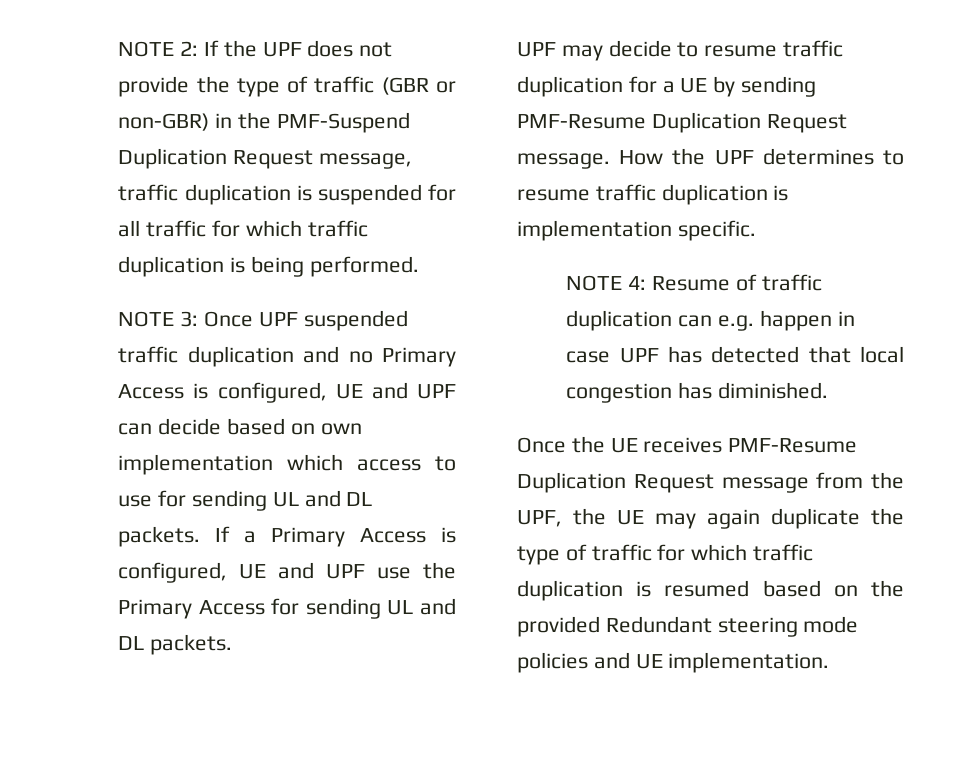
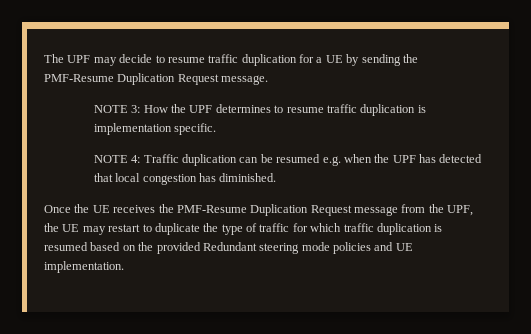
[118,40,393,57] [118,76,457,97] [118,112,410,133] [118,148,412,169] [118,184,456,205] [118,220,368,237] [118,256,419,277] [118,310,408,331] [118,346,456,367] [118,382,457,403] [118,418,362,435] [118,454,456,475] [118,490,373,511] [118,526,456,547] [118,562,457,583] [118,598,456,619] [118,634,233,655] NOTE 2: If the UPF does not provide the type of traffic (GBR or non-GBR) in the PMF-Suspend Duplication Request message, traffic duplication is suspended for all traffic for which traffic duplication is being performed. // NOTE 3: Once UPF suspended traffic duplication and no Primary Access is configured, UE and UPF can decide based on own implementation which access to use for sending UL and DL packets. If a Primary Access is configured, UE and UPF use the Primary Access for sending UL and DL packets. // -> [44,54,64,63] The
(817, 86) none -> [402,54,418,63] the
(610, 161) none -> [93,105,141,113] // NOTE 3:
[651,274,822,291] [566,310,855,331] [566,351,611,363] Resume of traffic duplication can e.g. happen in case -> [143,154,390,166] Traffic duplication can be resumed e.g. when the
(723, 445) none -> [158,204,174,213] the
[707,509,760,529] again -> [108,224,152,232] restart to

